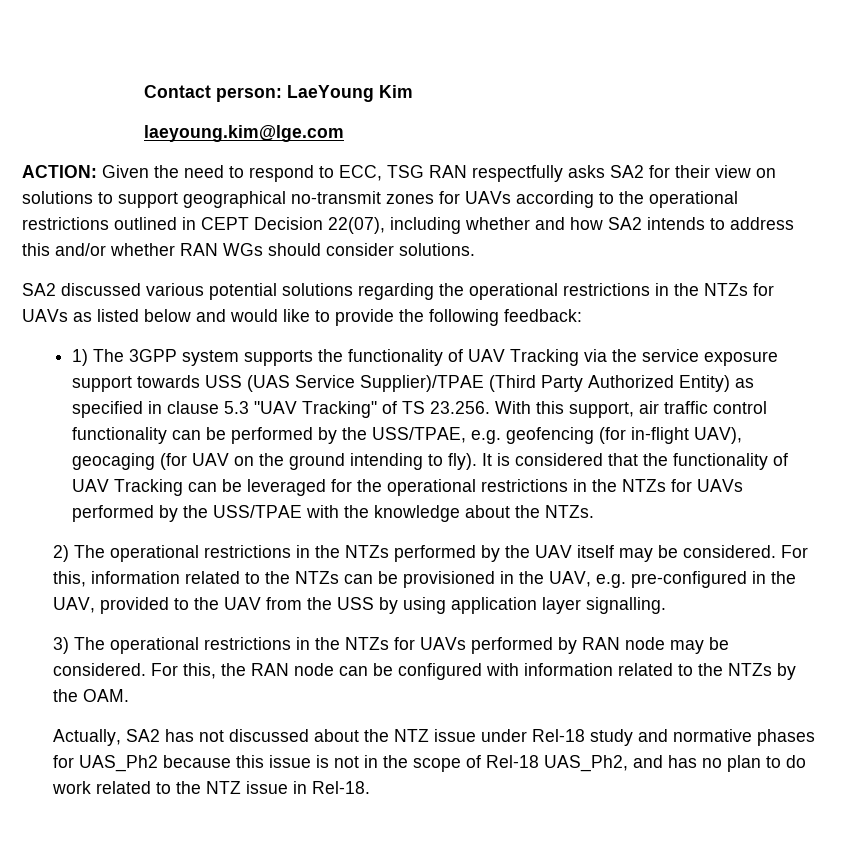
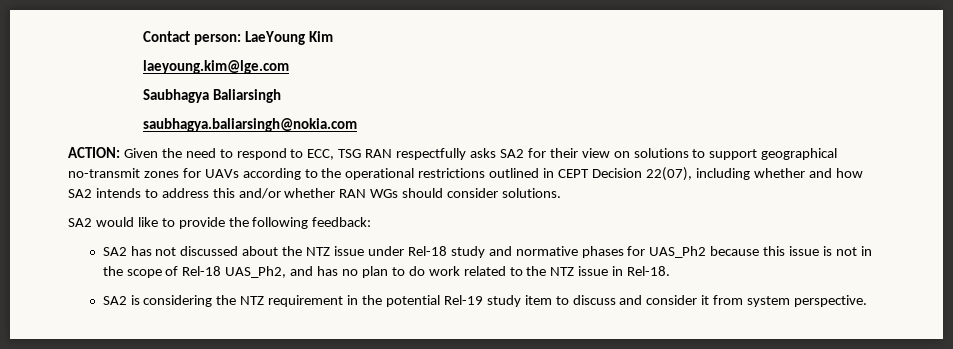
(345, 133) none -> [142,89,281,103] [142,118,357,132] // Saubhagya Baliarsingh // saubhagya.baliarsingh@nokia.com
[61,283,774,300] [22,309,226,322] discussed various potential solutions regarding the operational restrictions in the NTZs for UAVs as listed below and -> (92, 222) none
[71,349,778,366] [71,375,754,392] [71,401,767,418] [71,427,742,444] [71,453,788,470] [71,479,743,496] [71,505,594,522] [52,545,808,562] [52,571,796,588] [52,597,666,614] [52,637,729,654] [52,663,796,680] [52,689,129,702] [52,729,121,746] 1) The 3GPP system supports the functionality of UAV Tracking via the service exposure support towards USS (UAS Service Supplier)/TPAE (Third Party Authorized Entity) as specified in clause 5.3 "UAV Tracking" of TS 23.256. With this support, air traffic control functionality can be performed by the USS/TPAE, e.g. geofencing (for in-flight UAV), geocaging (for UAV on the ground intending to fly). It is considered that the functionality of UAV Tracking can be leveraged for the operational restrictions in the NTZs for UAVs performed by the USS/TPAE with the knowledge about the NTZs. // 2) The operational restrictions in the NTZs performed by the UAV itself may be considered. For this, information related to the NTZs can be provisioned in the UAV, e.g. pre-configured in the UAV, provided to the UAV from the USS by using application layer signalling. // 3) The operational restrictions in the NTZs for UAVs performed by RAN node may be considered. For this, the RAN node can be configured with information related to the NTZs by the OAM. // Actually, -> (372, 222) none
(370, 787) none -> [102,295,868,307] // SA2 is considering the NTZ requirement in the potential Rel-19 study item to discuss and consider it from system perspective.

